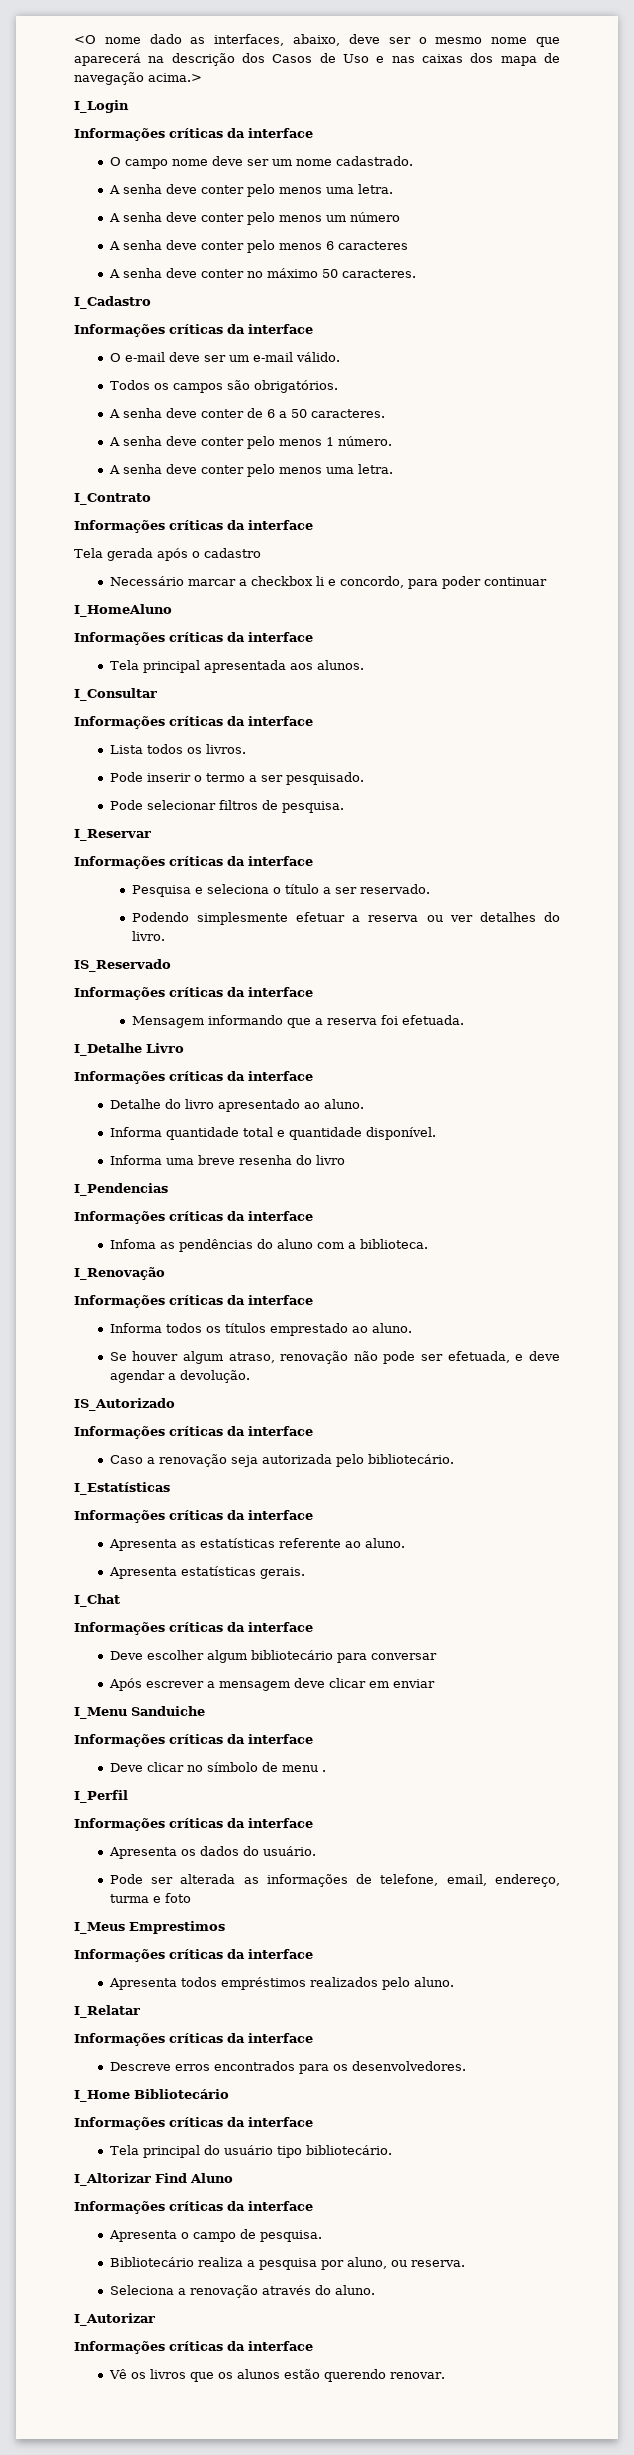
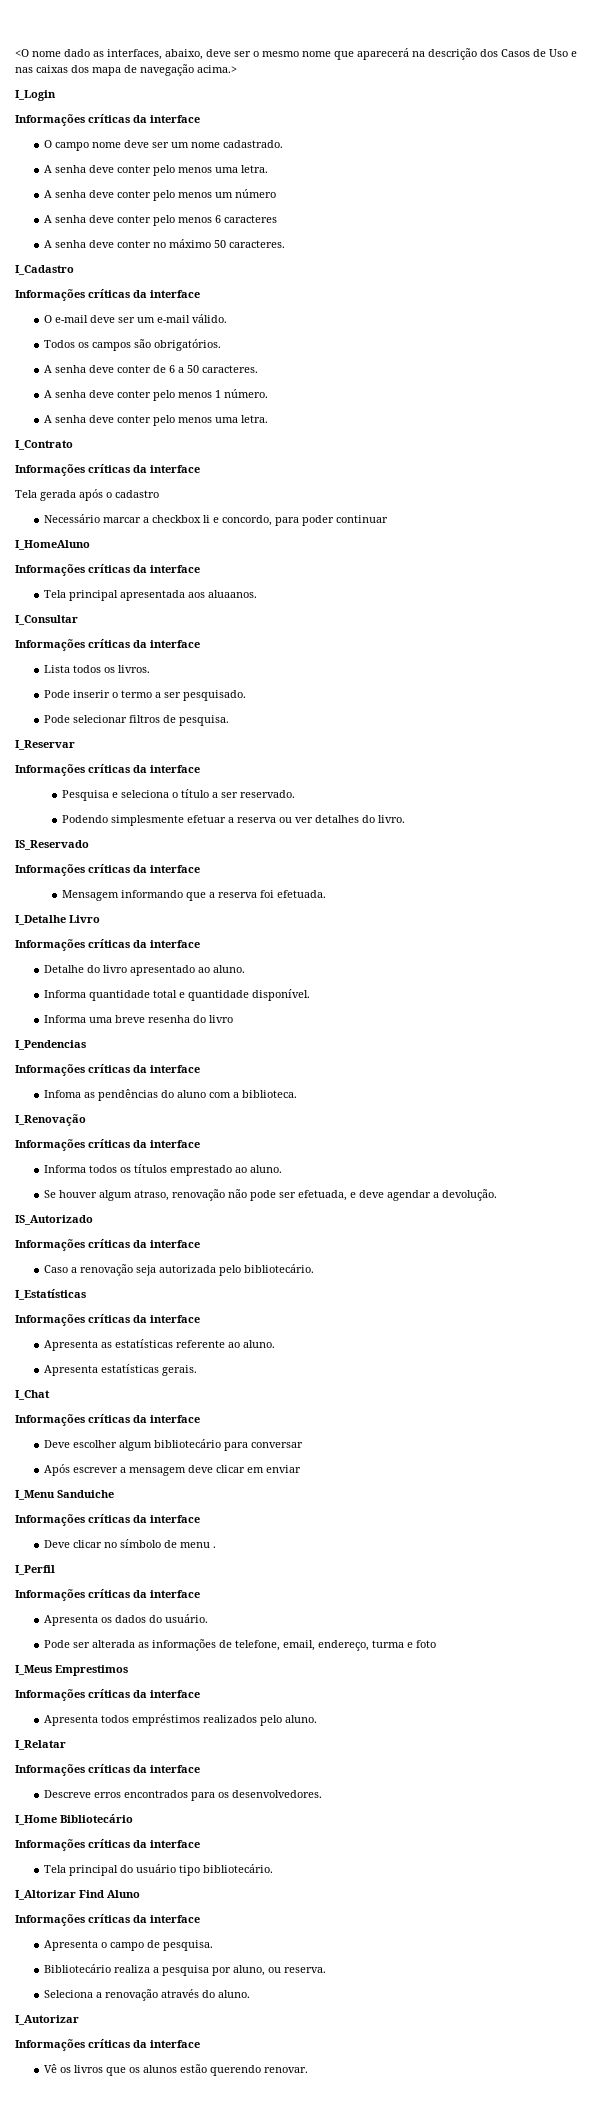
[316,660,364,670] alunos. -> [208,590,258,598] aluaanos.

